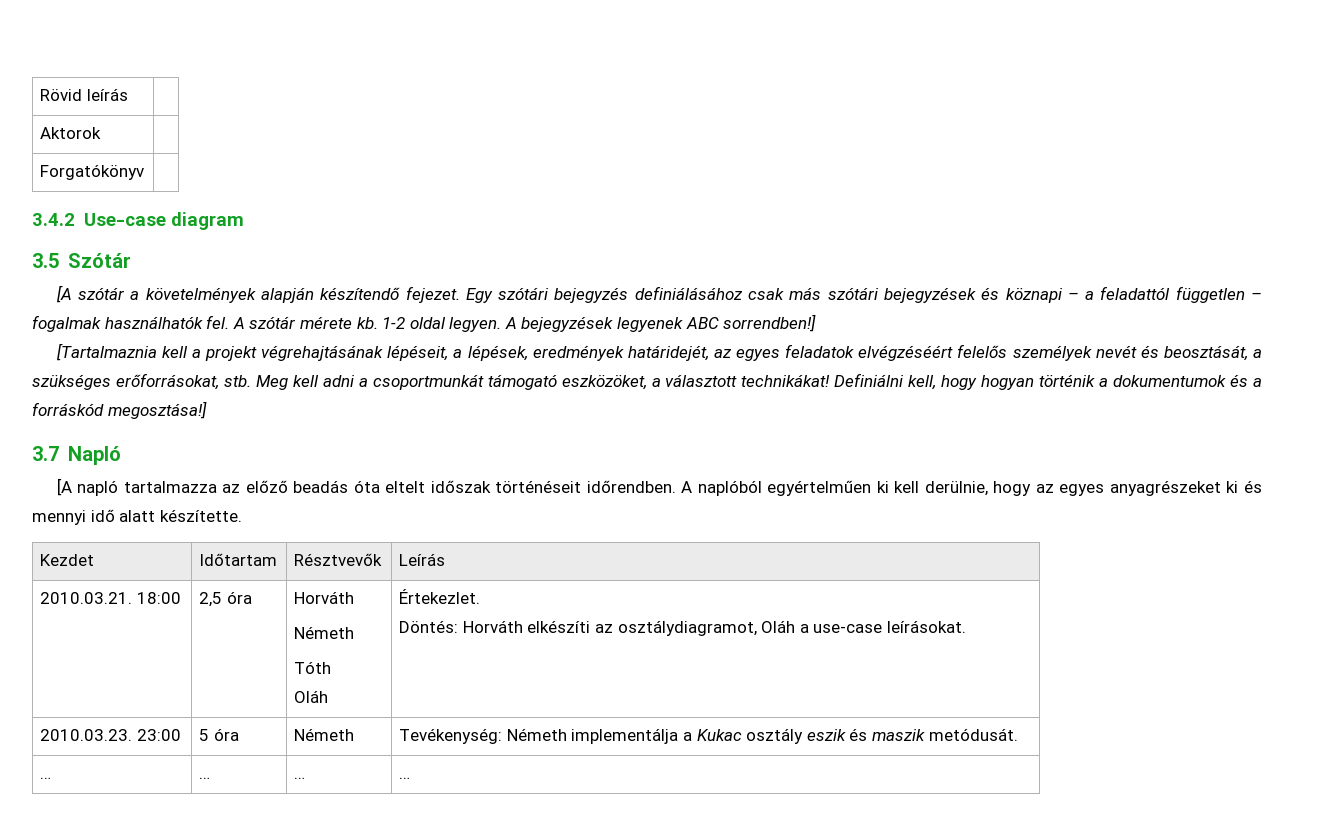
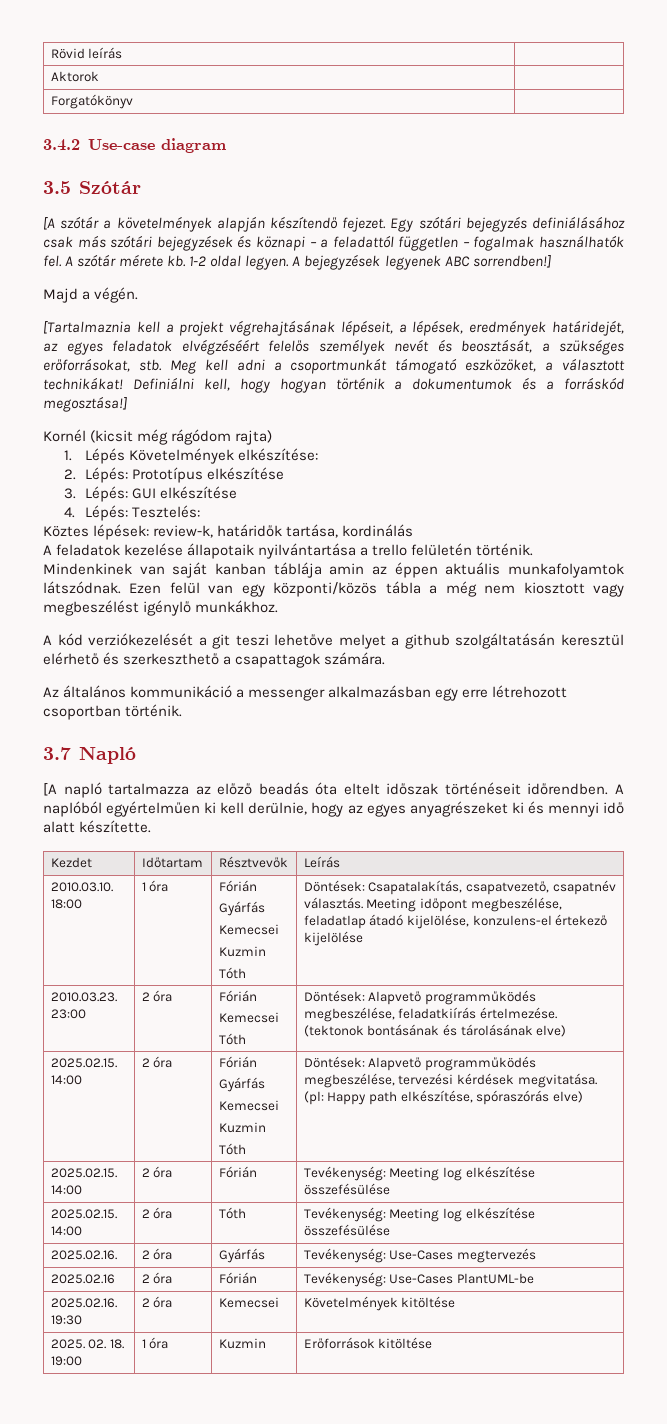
(817, 323) none -> [43,287,139,303] // Majd a végén.
(207, 410) none -> [43,429,273,445] [63,448,318,464] [63,467,284,483] [63,486,237,502] [63,505,200,521] [43,524,414,540] [43,543,534,559] [43,562,625,578] [43,581,624,597] [43,600,279,616] [43,633,625,649] [43,652,386,668] [43,685,568,701] [43,704,183,720] // Kornél (kicsit még rágódom rajta) // 1. Lépés Követelmények elkészítése: // 2. Lépés: Prototípus elkészítése // 3. Lépés: GUI elkészítése // 4. Lépés: Tesztelés: // Köztes lépések: review-k, határidők tartása, kordinálás // A feladatok kezelése állapotaik nyilvántartása a trello felületén történik. Mindenkinek van saját kanban táblája amin az éppen aktuális munkafolyamtok látszódnak. Ezen felül van egy központi/közös tábla a még nem kiosztott vagy megbeszélést igénylő munkákhoz. // A kód verziókezelését a git teszi lehetőve melyet a github szolgáltatásán keresztül elérhető és szerkeszthető a csapattagok számára. // Az általános kommunikáció a messenger alkalmazásban egy erre létrehozott csoportban történik.
[40,592,133,604] 2010.03.21. -> [50,882,113,892] 2010.03.10.
[199,591,252,607] [294,591,355,604] [294,626,355,639] [294,661,332,674] [294,690,329,703] [399,589,481,604] [399,620,966,636] 2,5 óra | Horváth // Németh // Tóth // Oláh | Értekezlet. // Döntés: Horváth elkészíti az osztálydiagramot, Oláh a use-case leírásokat. -> [141,880,169,892] [218,880,257,892] [218,901,265,916] [218,924,279,935] [218,946,266,957] [218,967,246,979] [303,880,616,895] [303,897,562,912] [303,914,608,929] [303,931,363,946] 1 óra | Fórián // Gyárfás // Kemecsei // Kuzmin // Tóth | Döntések: Csapatalakítás, csapatvezető, csapatnév választás. Meeting időpont megbeszélése, feladatlap átadó kijelölése, konzulens-el értekező kijelölése
[199,728,239,741] [294,728,355,741] [399,728,1018,744] [40,777,52,779] [199,777,211,779] [294,777,306,779] [399,777,411,779] 5 óra | Németh | Tevékenység: Németh implementálja a Kukac osztály eszik és maszik metódusát. // … | … | … | … -> [141,990,173,1002] [218,990,257,1002] [218,1012,279,1023] [218,1033,246,1045] [303,990,536,1005] [303,1007,557,1022] [303,1024,567,1037] [50,1058,117,1068] [50,1075,82,1085] [141,1056,173,1068] [218,1056,257,1068] [218,1077,265,1092] [218,1100,279,1111] [218,1122,266,1133] [218,1143,246,1155] [303,1056,536,1071] [303,1073,597,1088] [303,1090,583,1105] [50,1168,117,1178] [50,1185,82,1195] [141,1166,173,1178] [218,1166,257,1178] [303,1166,535,1181] [303,1183,390,1195] [50,1209,117,1219] [50,1226,82,1236] [141,1207,173,1219] [218,1207,246,1219] [303,1207,535,1222] [303,1224,390,1236] [50,1250,117,1260] [141,1248,173,1260] [218,1248,265,1263] [303,1248,536,1263] [50,1274,115,1284] [141,1272,173,1284] [218,1272,257,1284] [303,1272,534,1287] [50,1298,117,1308] [50,1315,82,1325] [141,1296,173,1308] [218,1297,279,1308] [303,1296,456,1311] [50,1339,124,1349] [50,1356,82,1366] [141,1337,169,1349] [218,1338,266,1349] [303,1337,433,1349] 2 óra | Fórián // Kemecsei // Tóth | Döntések: Alapvető programműködés megbeszélése, feladatkiírás értelmezése. (tektonok bontásának és tárolásának elve) // 2025.02.15. 14:00 | 2 óra | Fórián // Gyárfás // Kemecsei // Kuzmin // Tóth | Döntések: Alapvető programműködés megbeszélése, tervezési kérdések megvitatása. (pl: Happy path elkészítése, spóraszórás elve) // 2025.02.15. 14:00 | 2 óra | Fórián | Tevékenység: Meeting log elkészítése összefésülése // 2025.02.15. 14:00 | 2 óra | Tóth | Tevékenység: Meeting log elkészítése összefésülése // 2025.02.16. | 2 óra | Gyárfás | Tevékenység: Use-Cases megtervezés // 2025.02.16 | 2 óra | Fórián | Tevékenység: Use-Cases PlantUML-be // 2025.02.16. 19:30 | 2 óra | Kemecsei | Követelmények kitöltése // 2025. 02. 18. 19:00 | 1 óra | Kuzmin | Erőforrások kitöltése

